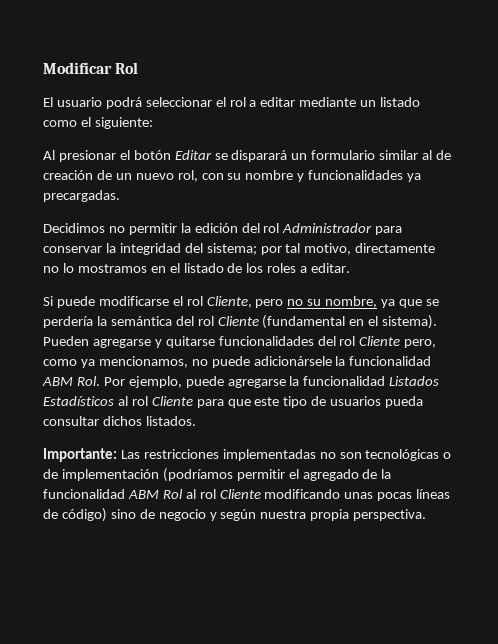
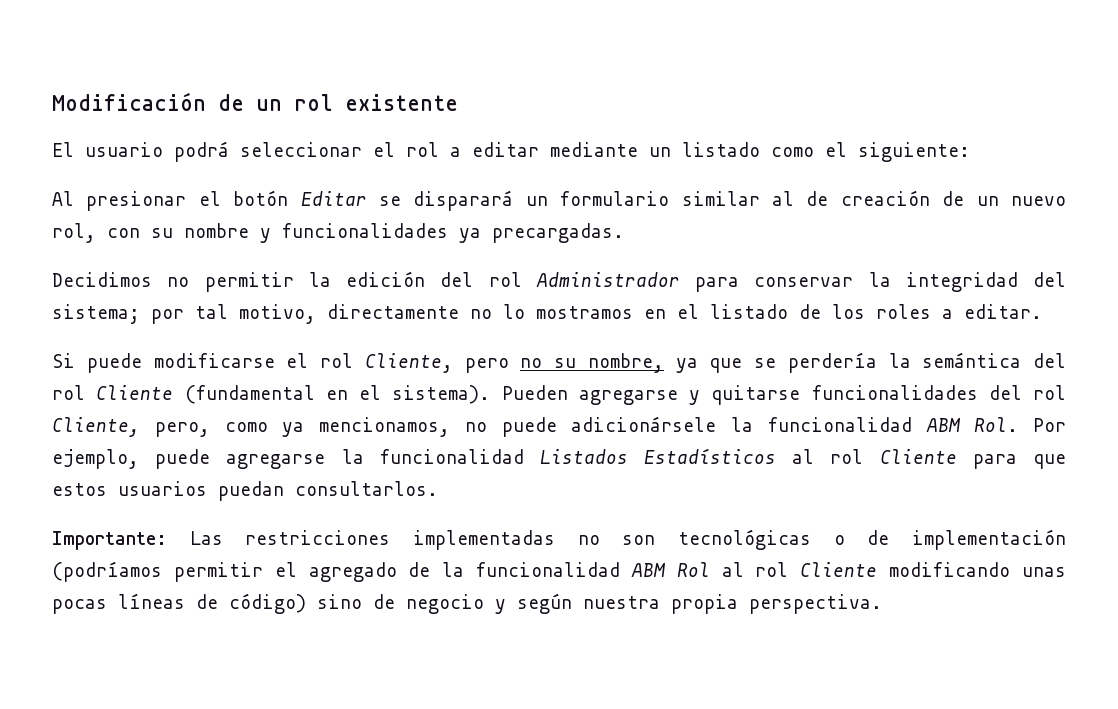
[43,62,139,74] Modificar Rol -> [52,92,458,111] Modificación de un rol existente
[359,336,401,346] Cliente -> [52,417,140,437] Cliente,
[254,396,424,408] [43,416,196,426] este tipo de usuarios pueda consultar dichos listados. -> [52,481,438,501] estos usuarios puedan consultarlos.

